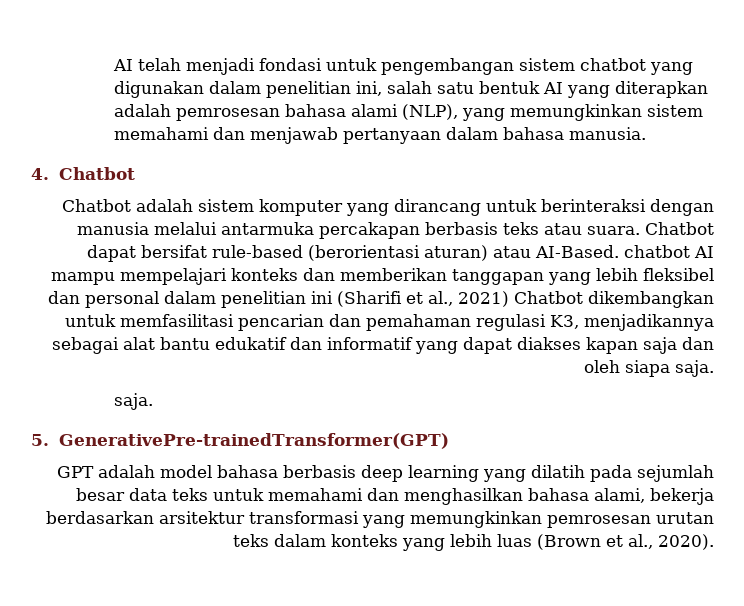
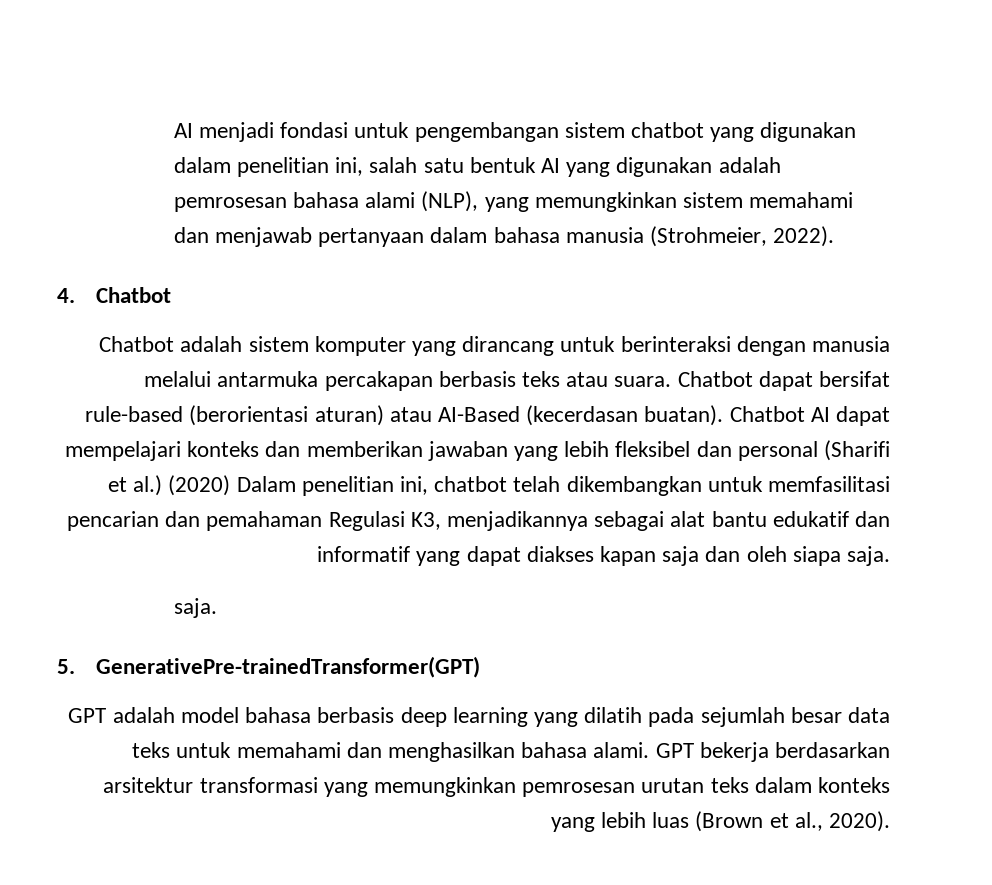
[113,58,182,71] AI telah -> [173,123,193,138] AI
[615,81,709,98] diterapkan -> [616,157,713,177] digunakan
[569,127,647,140] manusia. -> [565,226,835,247] manusia (Strohmeier, 2022).
[535,245,714,258] [51,272,115,285] AI-Based. chatbot AI mampu -> [437,405,890,426] AI-Based (kecerdasan buatan). Chatbot AI dapat
[452,269,544,285] tanggapan -> [427,441,508,461] jawaban
[164,291,583,308] dalam penelitian ini (Sharifi et al., 2021) Chatbot -> [824,440,890,461] [107,475,561,496] (Sharifi et al.) (2020) Dalam penelitian ini, chatbot telah
[476,314,546,331] regulasi -> [328,511,405,531] Regulasi
[594,488,645,503] alami, -> [593,742,694,758] alami. GPT

